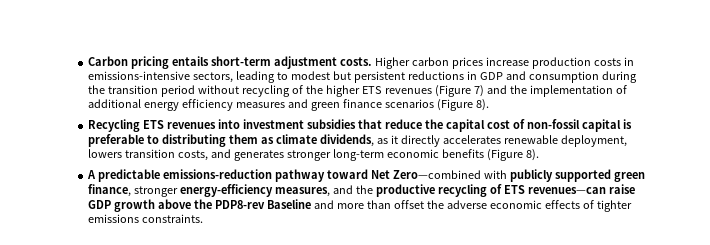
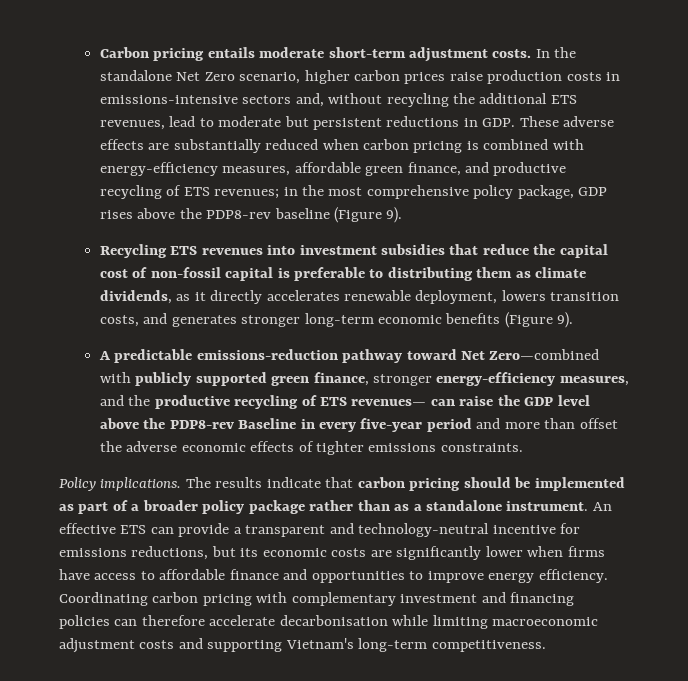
(210, 61) none -> [259,47,325,58] moderate
[375,57,411,69] Higher -> [535,47,577,58] [99,70,350,84] In the standalone Net Zero scenario, higher
[486,57,530,66] increase -> [449,72,483,81] raise
[193,71,638,83] [88,85,627,97] [88,99,490,111] sectors, leading to modest but persistent reductions in GDP and consumption during the transition period without recycling of the higher ETS revenues (Figure 7) and the implementation of additional energy efficiency measures and green finance scenarios (Figure 8). -> [242,93,577,107] [99,116,615,130] [99,139,584,153] [99,162,567,176] [99,185,608,199] [99,207,403,223] sectors and, without recycling the additional ETS revenues, lead to moderate but persistent reductions in GDP. These adverse effects are substantially reduced when carbon pricing is combined with energy-efficiency measures, affordable green finance, and productive recycling of ETS revenues; in the most comprehensive policy package, GDP rises above the PDP8-rev baseline (Figure 9).
[526,149,540,161] 8). -> [557,312,574,328] 9).
[528,184,636,194] [88,199,312,212] revenues—can raise GDP growth above the PDP8-rev Baseline -> [351,395,590,406] [99,418,472,432] revenues— can raise the GDP level above the PDP8-rev Baseline in every five-year period
(204, 218) none -> [59,477,625,491] [59,500,612,514] [59,523,581,537] [59,546,605,560] [59,569,608,583] [59,592,575,606] [59,615,599,629] [59,638,546,653] // Policy implications. The results indicate that carbon pricing should be implemented as part of a broader policy package rather than as a standalone instrument. An effective ETS can provide a transparent and technology-neutral incentive for emissions reductions, but its economic costs are significantly lower when firms have access to affordable finance and opportunities to improve energy efficiency. Coordinating carbon pricing with complementary investment and financing policies can therefore accelerate decarbonisation while limiting macroeconomic adjustment costs and supporting Vietnam's long-term competitiveness.

